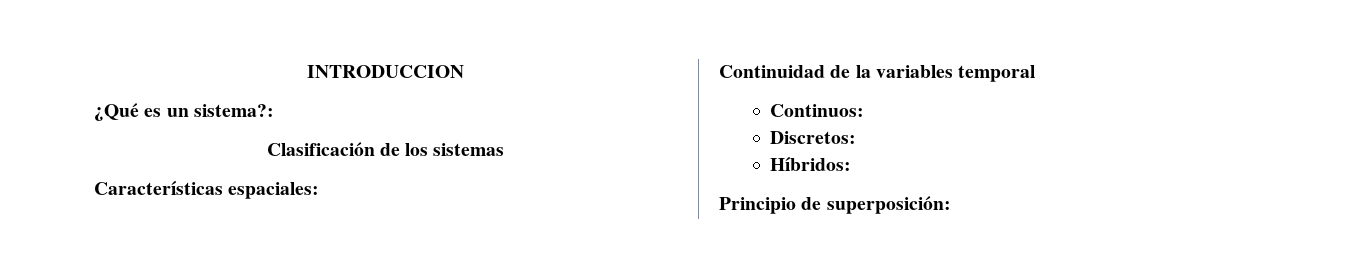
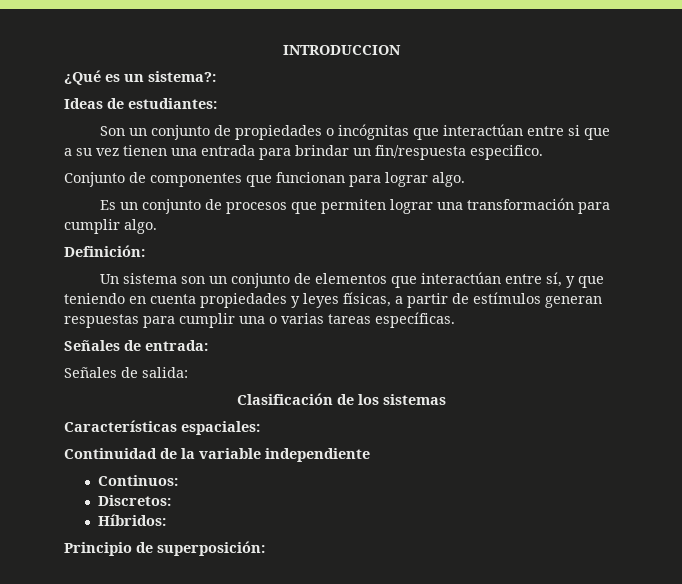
(274, 110) none -> [64,98,217,109] [99,124,610,140] [64,145,543,160] [64,172,465,187] [99,198,610,214] [64,219,157,234] [64,245,145,257] [99,272,604,288] [64,292,602,308] [64,312,455,328] [64,340,208,351] [64,367,188,378] // Ideas de estudiantes: // Son un conjunto de propiedades o incógnitas que interactúan entre si que a su vez tienen una entrada para brindar un fin/respuesta especifico. // Conjunto de componentes que funcionan para lograr algo. // Es un conjunto de procesos que permiten lograr una transformación para cumplir algo. // Definición: // Un sistema son un conjunto de elementos que interactúan entre sí, y que teniendo en cuenta propiedades y leyes físicas, a partir de estímulos generan respuestas para cumplir una o varias tareas específicas. // Señales de entrada: // Señales de salida:
[875,65,1036,82] variables temporal -> [199,448,370,462] variable independiente

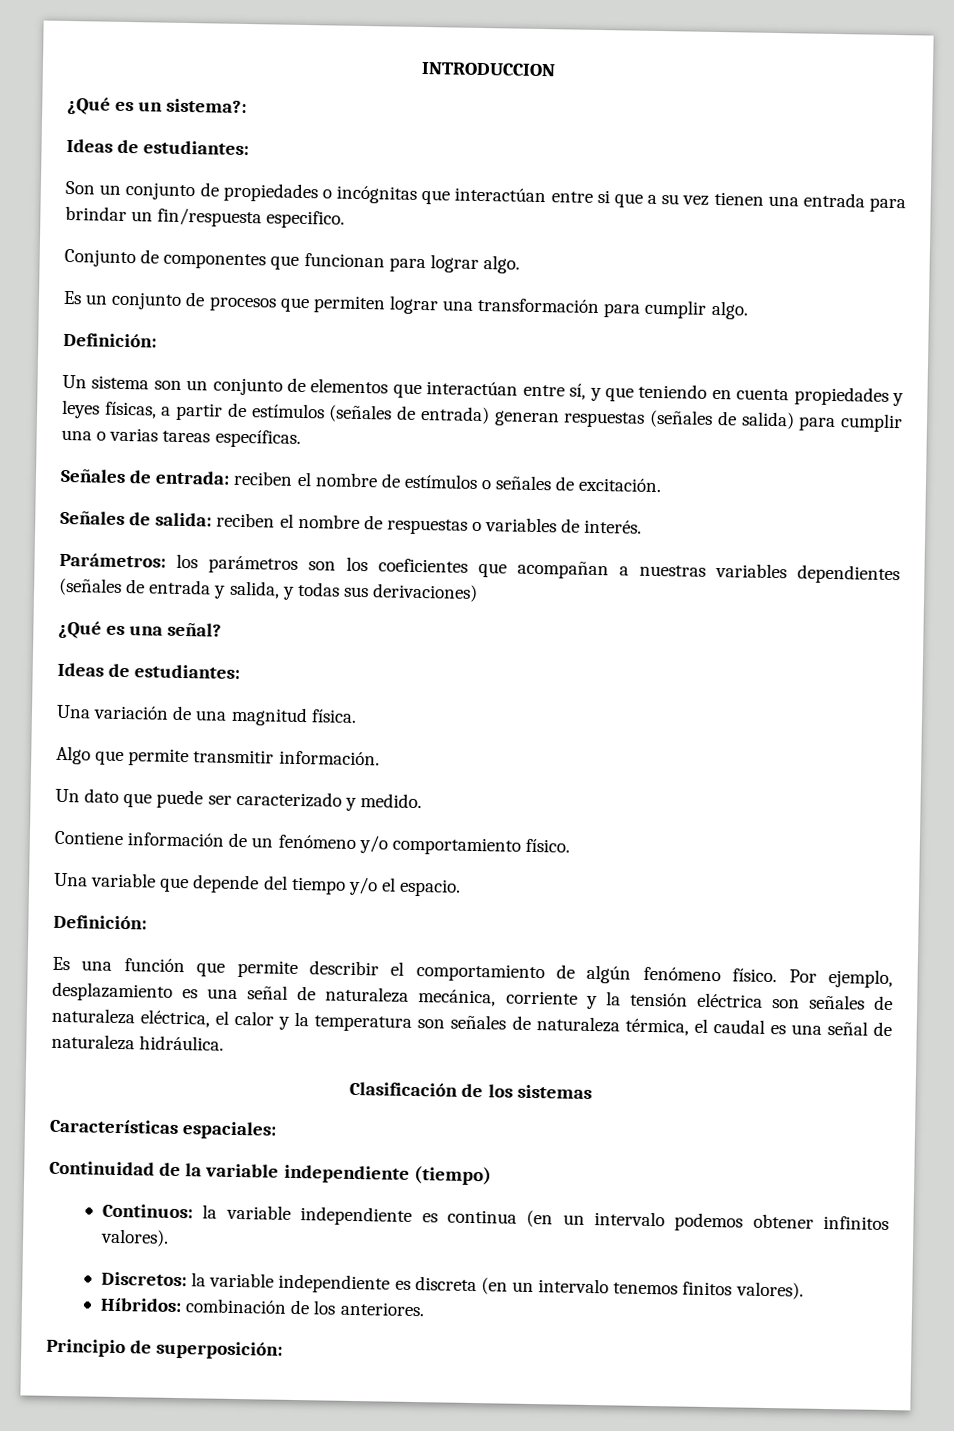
[545,296,602,308] [64,314,139,328] generan respuestas -> [328,404,795,430] (señales de entrada) generan respuestas (señales de salida)
[64,367,188,378] // Señales de salida: -> [233,470,663,493] [60,510,643,535] [59,552,900,585] [58,577,479,602] [58,620,223,639] [57,662,241,679] [56,704,357,727] [56,745,380,767] [55,788,422,811] [54,830,570,856] [54,872,462,897] [53,914,147,930] [52,956,893,989] [52,981,893,1011] [51,1007,892,1037] [51,1033,225,1051] reciben el nombre de estímulos o señales de excitación. // Señales de salida: reciben el nombre de respuestas o variables de interés. // Parámetros: los parámetros son los coeficientes que acompañan a nuestras variables dependientes (señales de entrada y salida, y todas sus derivaciones) // ¿Qué es una señal? // Ideas de estudiantes: // Una variación de una magnitud física. // Algo que permite transmitir información. // Un dato que puede ser caracterizado y medido. // Contiene información de un fenómeno y/o comportamiento físico. // Una variable que depende del tiempo y/o el espacio. // Definición: // Es una función que permite describir el comportamiento de algún fenómeno físico. Por ejemplo, desplazamiento es una señal de naturaleza mecánica, corriente y la tensión eléctrica son señales de naturaleza eléctrica, el calor y la temperatura son señales de naturaleza térmica, el caudal es una señal de naturaleza hidráulica.
(370, 455) none -> [413,1165,492,1186] (tiempo)
[98,495,172,506] [98,514,167,526] // Discretos: // Híbridos: -> [202,1204,890,1232] [100,1228,170,1247] [101,1271,804,1300] [100,1297,425,1317] la variable independiente es continua (en un intervalo podemos obtener infinitos valores). // Discretos: la variable independiente es discreta (en un intervalo tenemos finitos valores). // Híbridos: combinación de los anteriores.

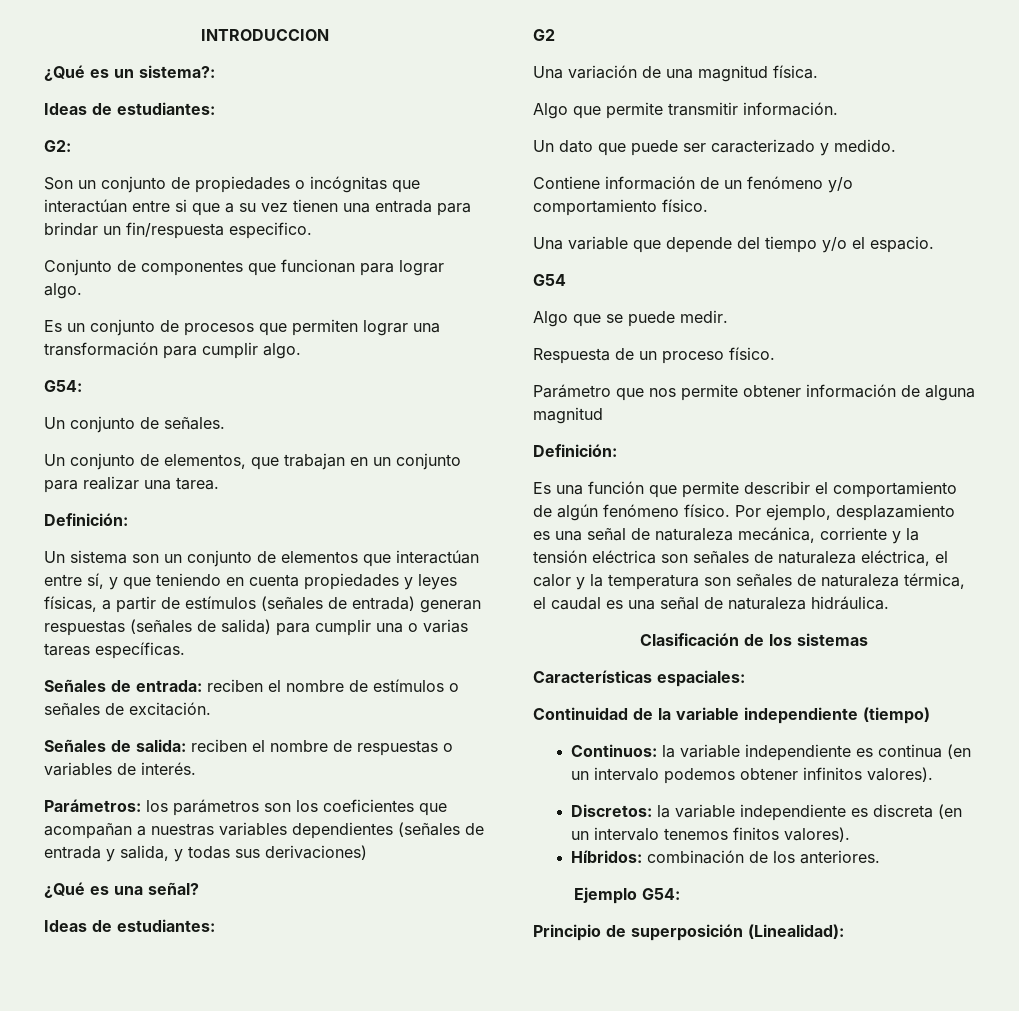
(250, 148) none -> [44,140,71,152] // G2:
(749, 310) none -> [44,380,82,392] [44,416,225,433] [44,453,461,470] [44,476,219,493] // G54: // Un conjunto de señales. // Un conjunto de elementos, que trabajan en un conjunto para realizar una tarea.
(241, 671) none -> [533,29,555,41] // G2
(462, 887) none -> [533,274,566,286] [533,310,728,327] [533,347,775,364] [533,384,975,401] [533,407,603,424] // G54 // Algo que se puede medir. // Respuesta de un proceso físico. // Parámetro que nos permite obtener información de alguna magnitud
(425, 1309) none -> [574,887,681,904] // Ejemplo G54:
[156,1340,284,1360] superposición: -> [631,924,844,941] superposición (Linealidad):

